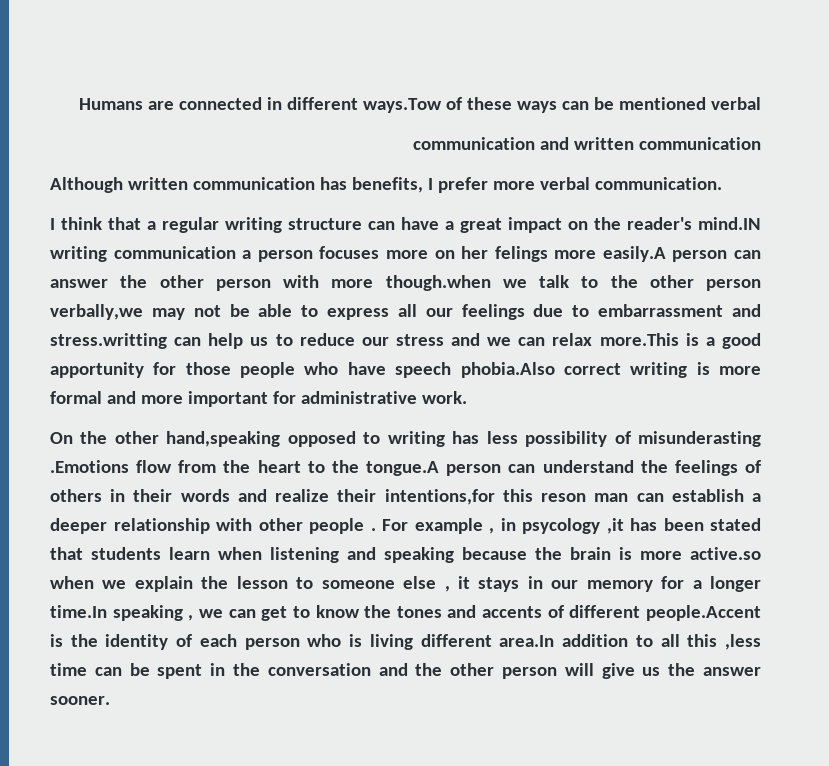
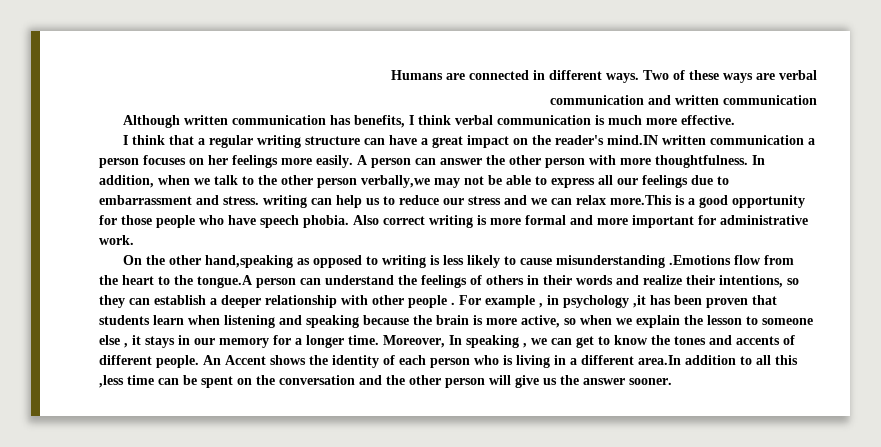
[363,98,443,113] ways.Tow -> [606,70,669,83] ways. Two
[562,97,707,110] can be mentioned -> [756,73,775,80] are
[437,177,722,193] prefer more verbal communication. -> [418,115,736,125] think verbal communication is much more effective.
[50,246,107,262] writing -> [662,135,707,145] written
[385,250,428,259] more -> (186, 160) none
[494,246,666,262] felings more easily.A -> [232,155,368,168] feelings more easily. A
[385,275,491,291] though.when -> [655,155,765,168] [99,175,190,188] thoughtfulness. In addition, when
[50,333,167,349] stress.writting -> [223,195,307,208] stress. writing
[50,362,144,378] apportunity -> [732,195,805,208] opportunity
[460,362,555,378] phobia.Also -> [303,215,379,228] phobia. Also
(281, 439) none -> [297,258,311,265] as
[452,431,761,447] has less possibility of misunderasting -> [430,255,666,268] is less likely to cause misunderstanding
[384,489,629,505] intentions,for this reson man -> [719,275,799,288] [99,295,125,308] intentions, so they
[522,518,600,534] psycology -> [563,295,629,308] psychology
[710,518,761,531] stated -> [706,298,748,308] proven
[690,547,761,560] active.so -> [521,315,576,328] active, so
[50,605,107,618] time.In -> [348,335,462,348] time. Moreover, In
[645,605,761,621] [50,634,63,647] people.Accent is -> [156,355,306,368] people. An Accent shows
(413, 642) none -> [554,355,577,365] in a
[210,663,226,676] in -> [237,378,252,385] on

